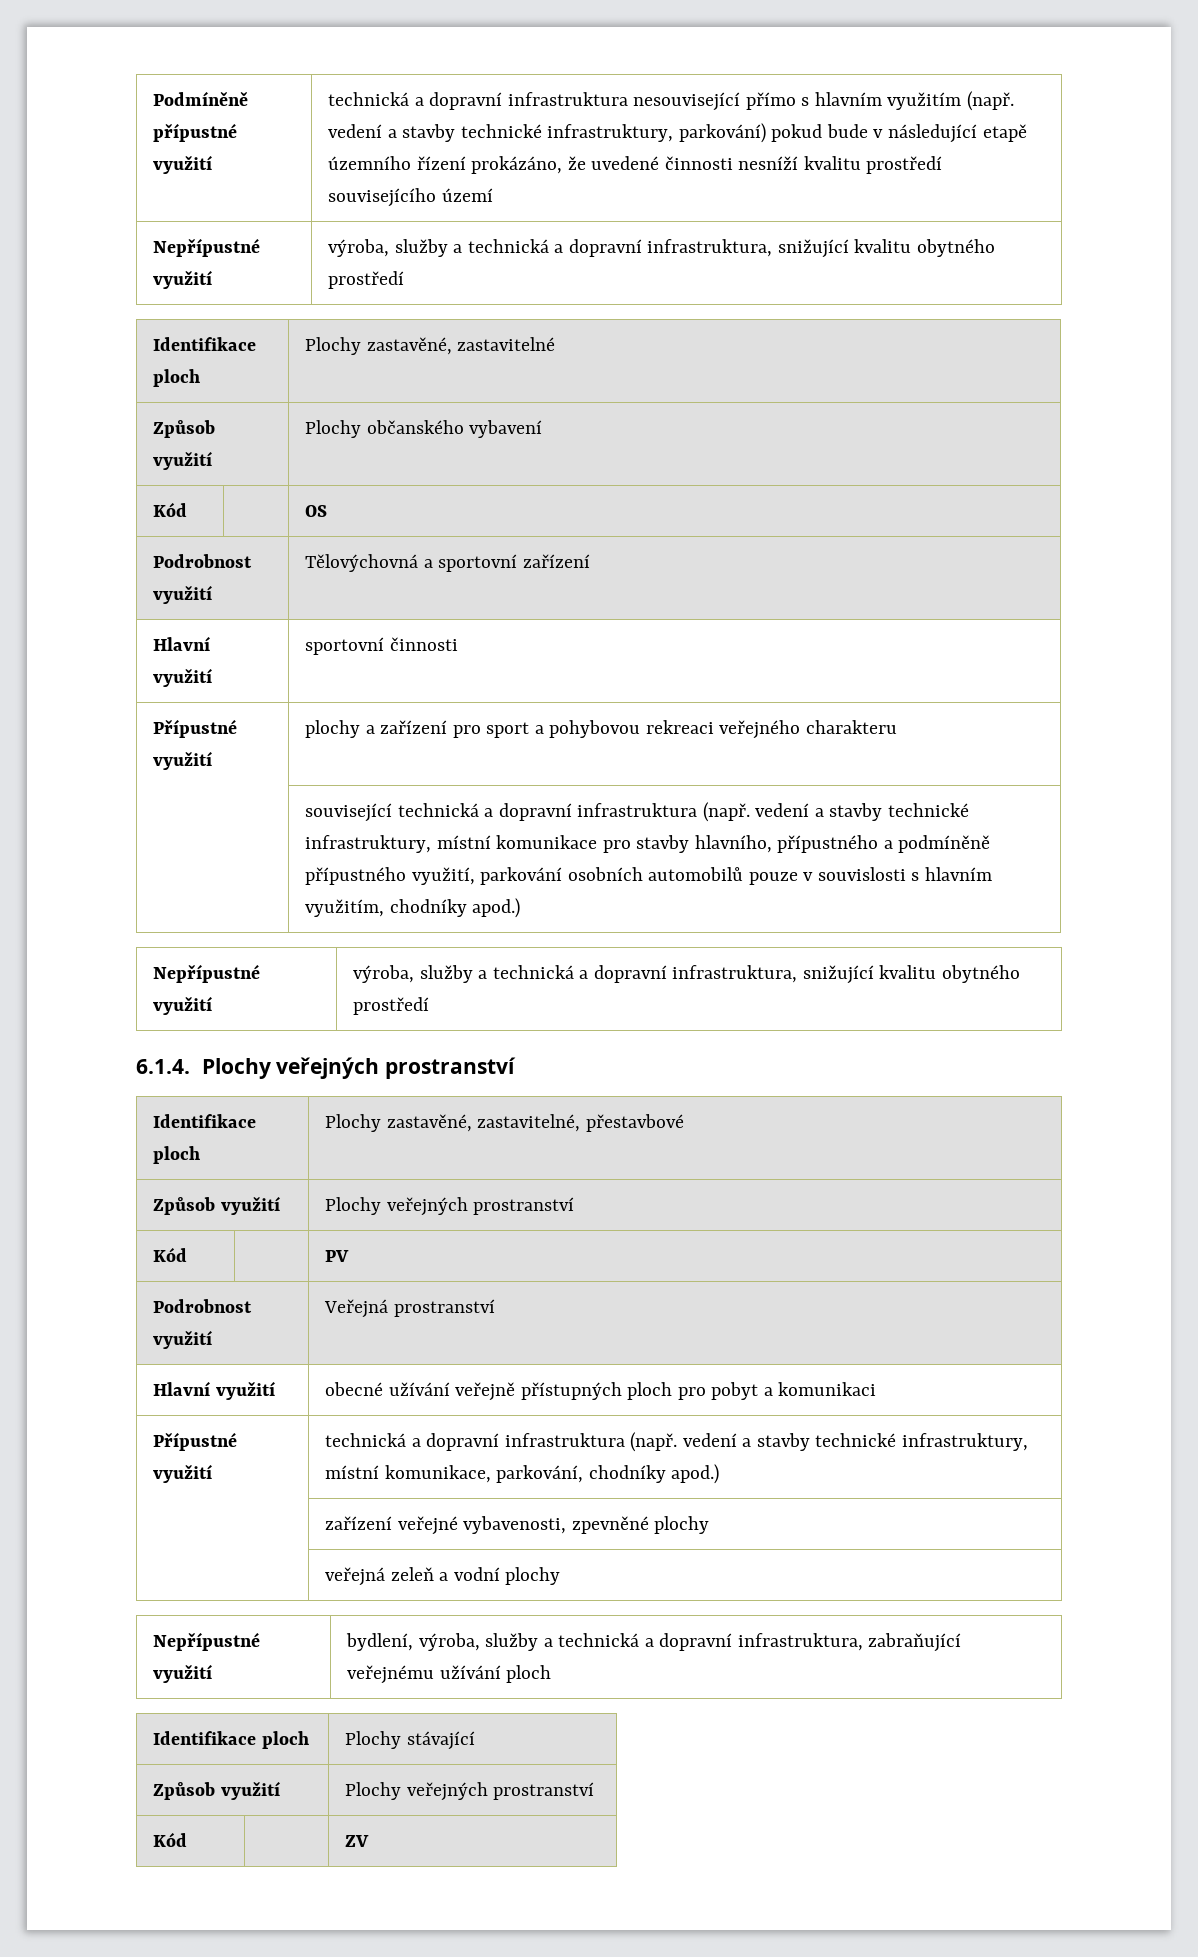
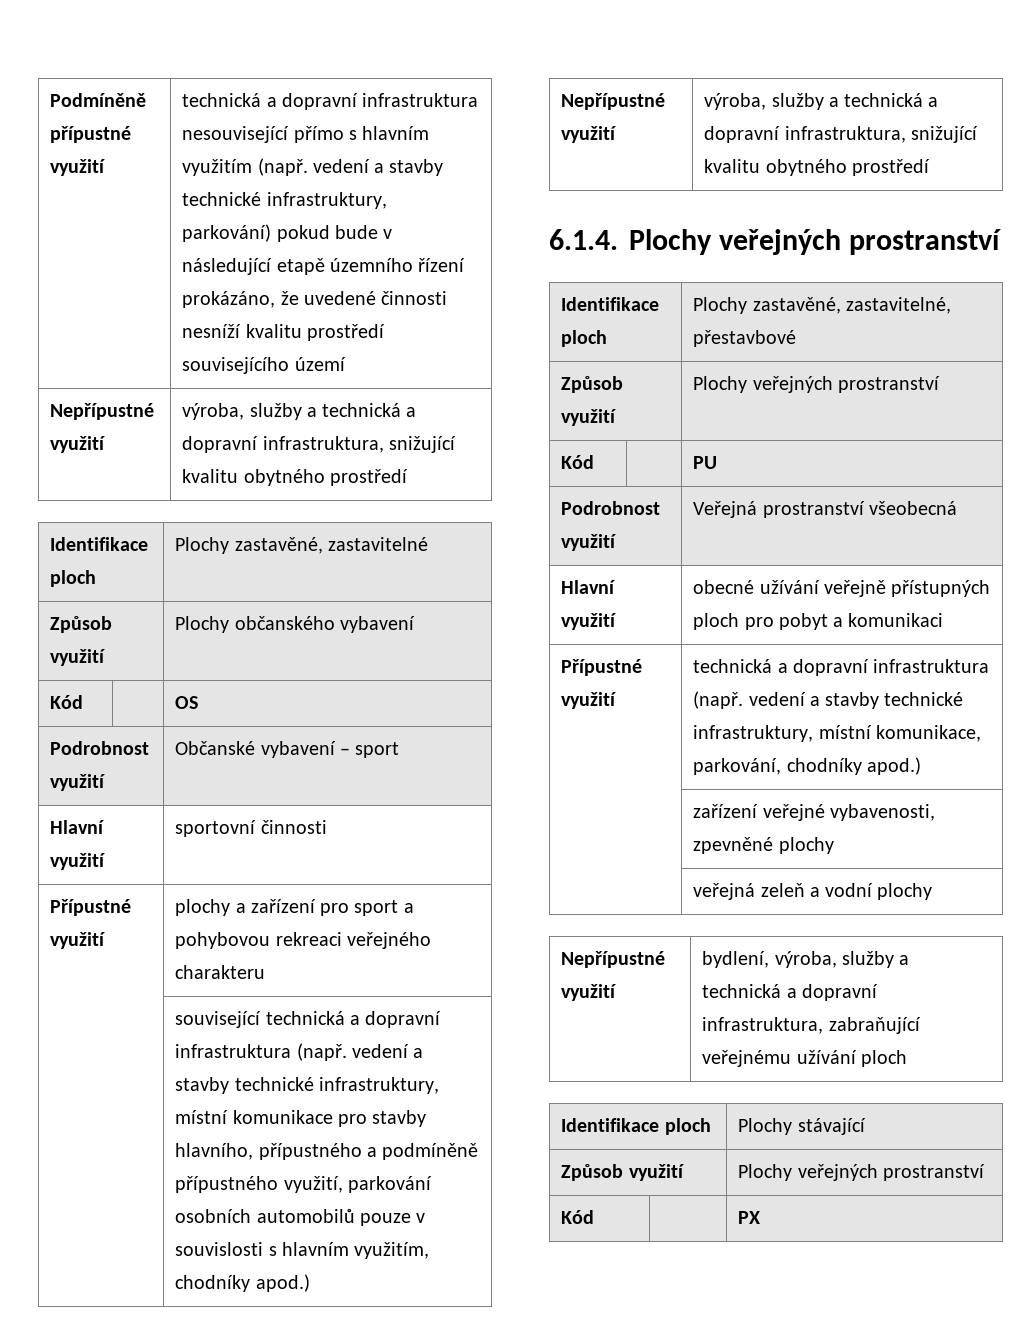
[305,554,590,572] Tělovýchovná a sportovní zařízení -> [175,741,400,758] Občanské vybavení – sport
[325,1250,350,1262] PV -> [693,456,718,469] PU
(495, 1308) none -> [868,501,957,515] všeobecná
[345,1835,370,1847] ZV -> [738,1211,761,1224] PX

